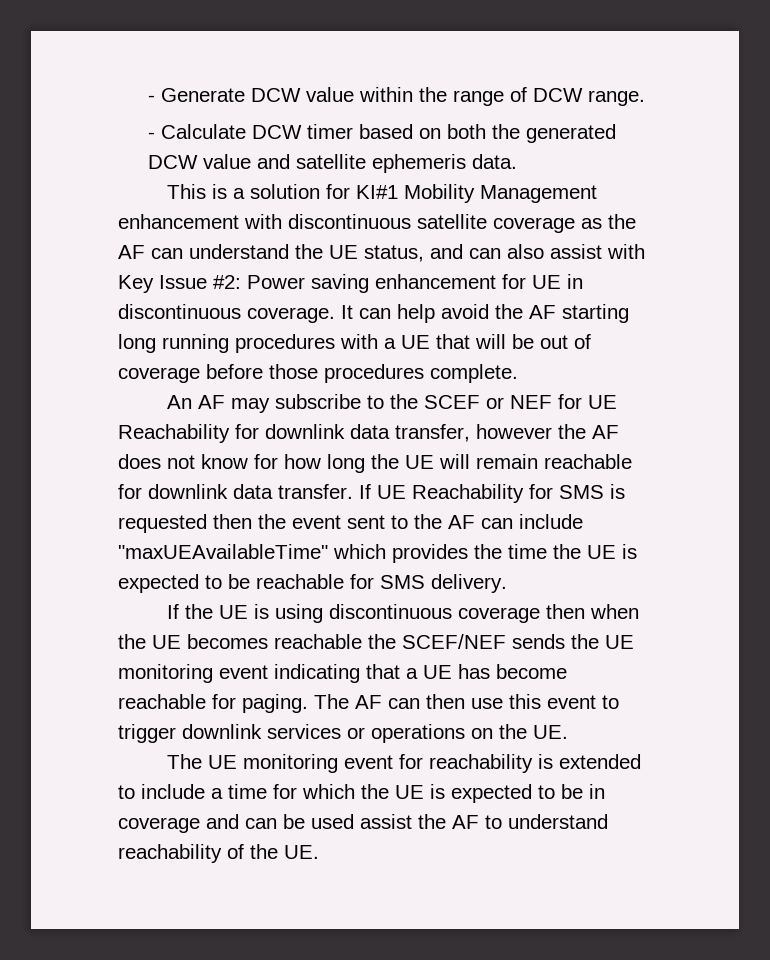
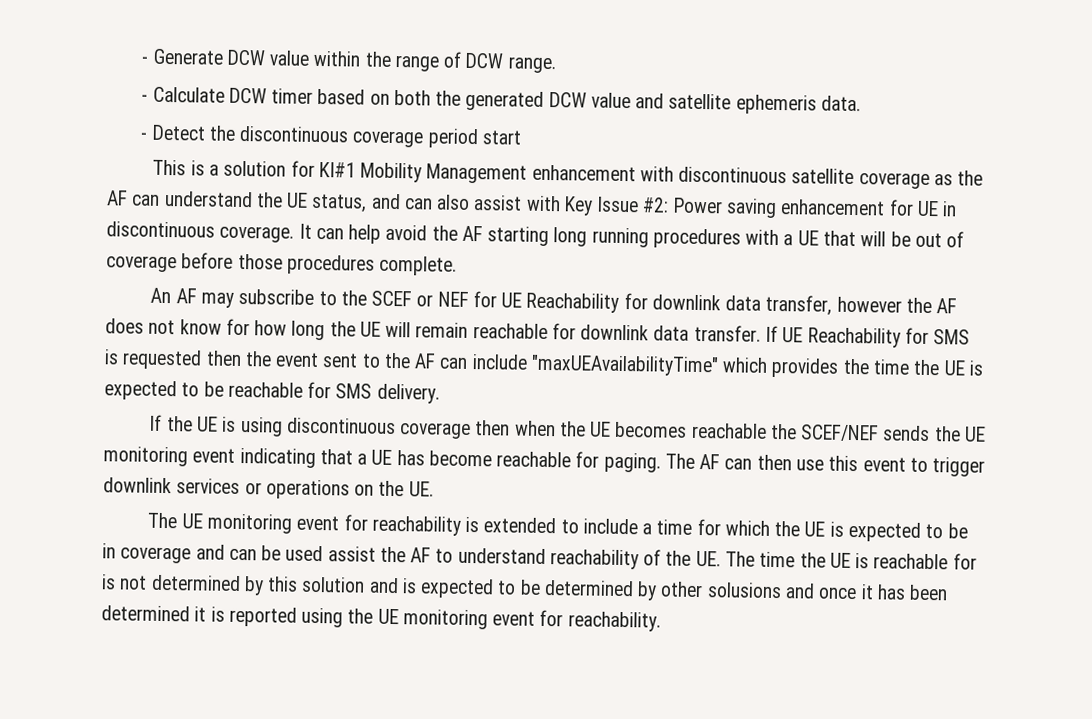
(518, 161) none -> [140,124,521,149] // - Detect the discontinuous coverage period start
[118,544,328,559] "maxUEAvailableTime" -> [530,354,719,377] "maxUEAvailabilityTime"
(319, 852) none -> [724,551,977,570] [101,574,949,601] [101,605,661,632] The time the UE is reachable for is not determined by this solution and is expected to be determined by other solusions and once it has been determined it is reported using the UE monitoring event for reachability.

